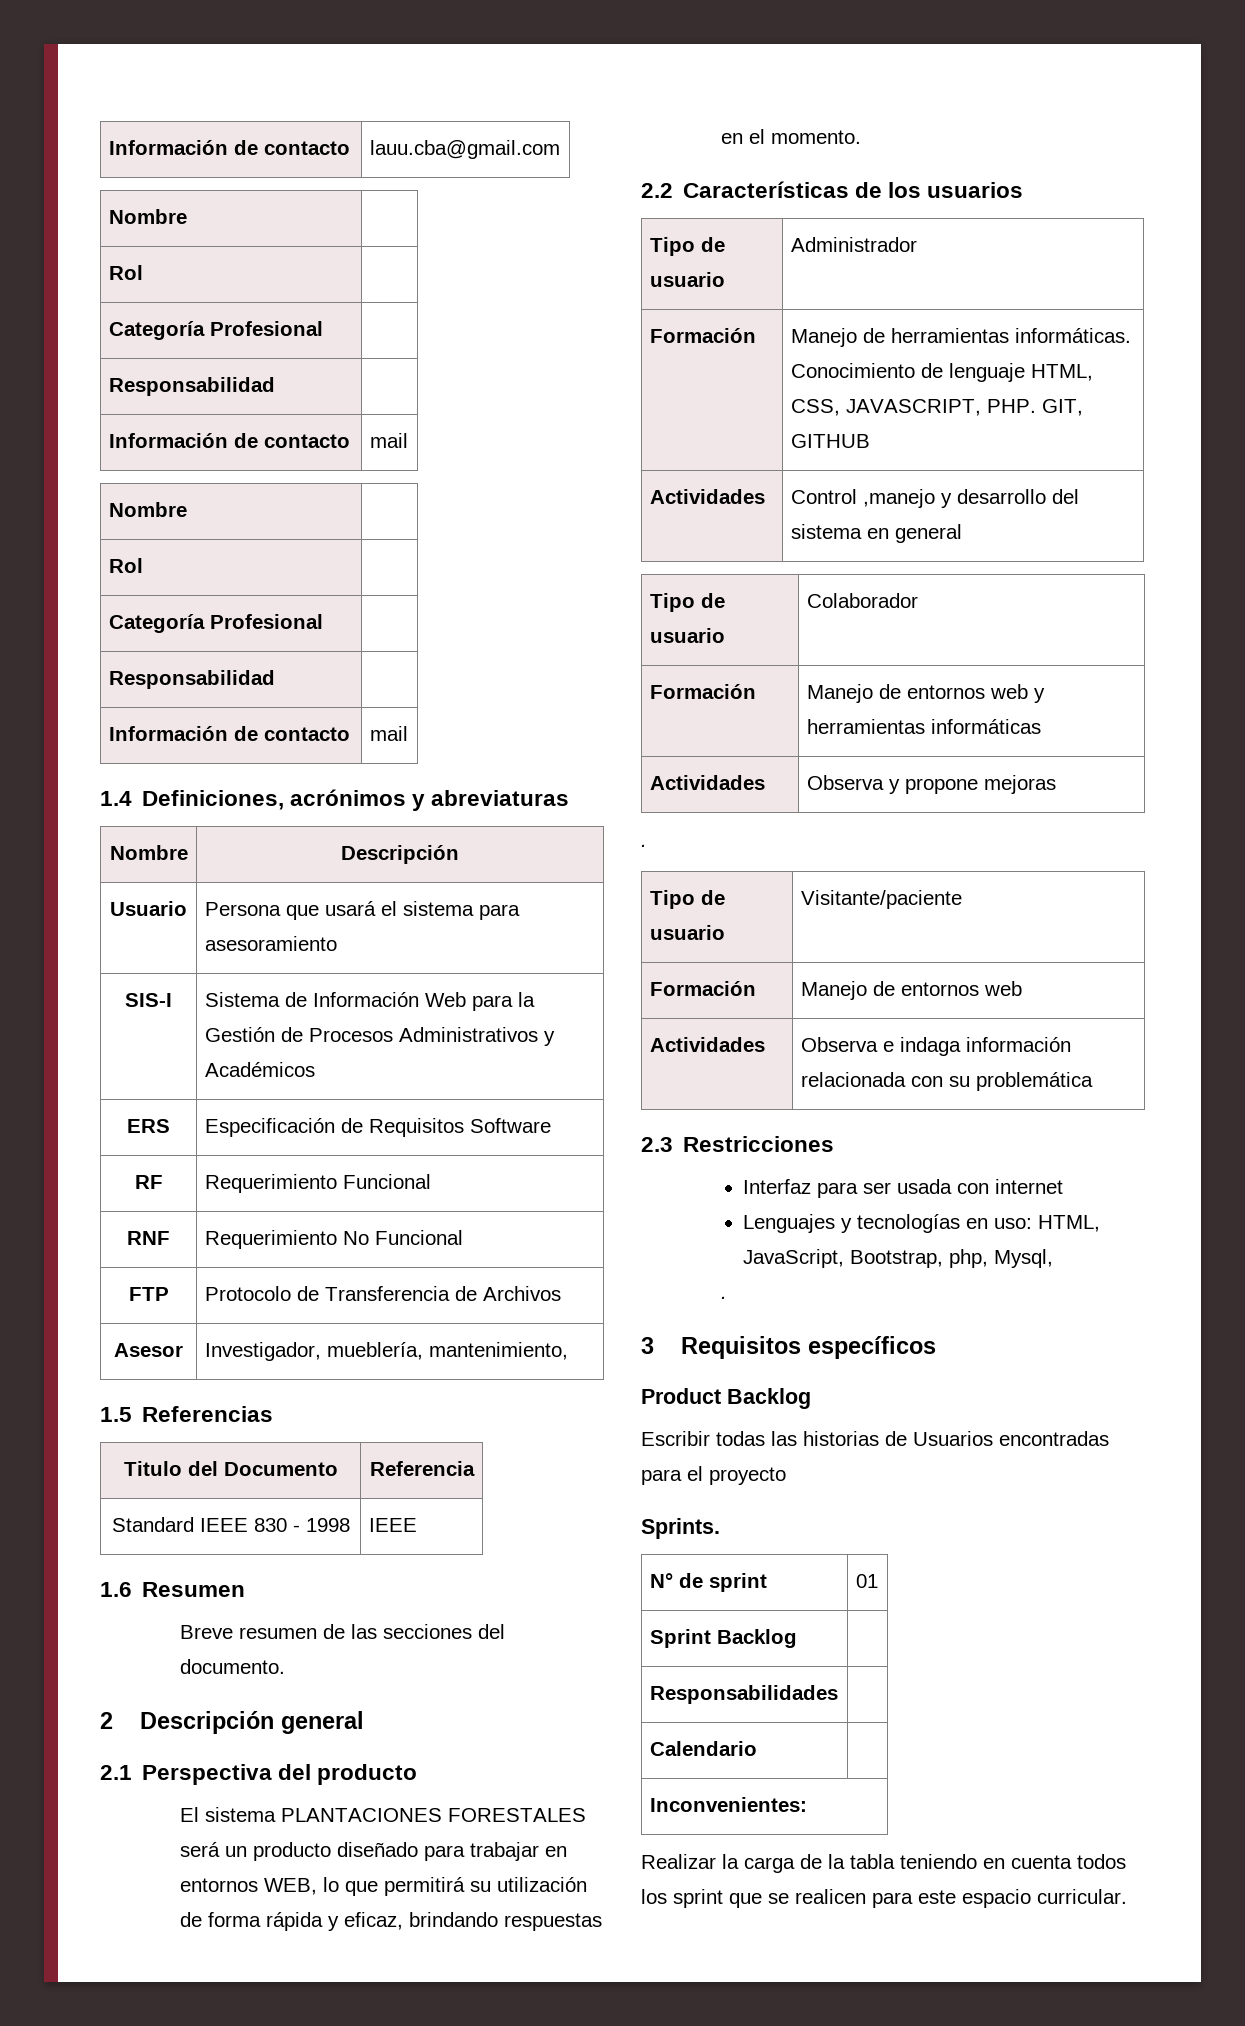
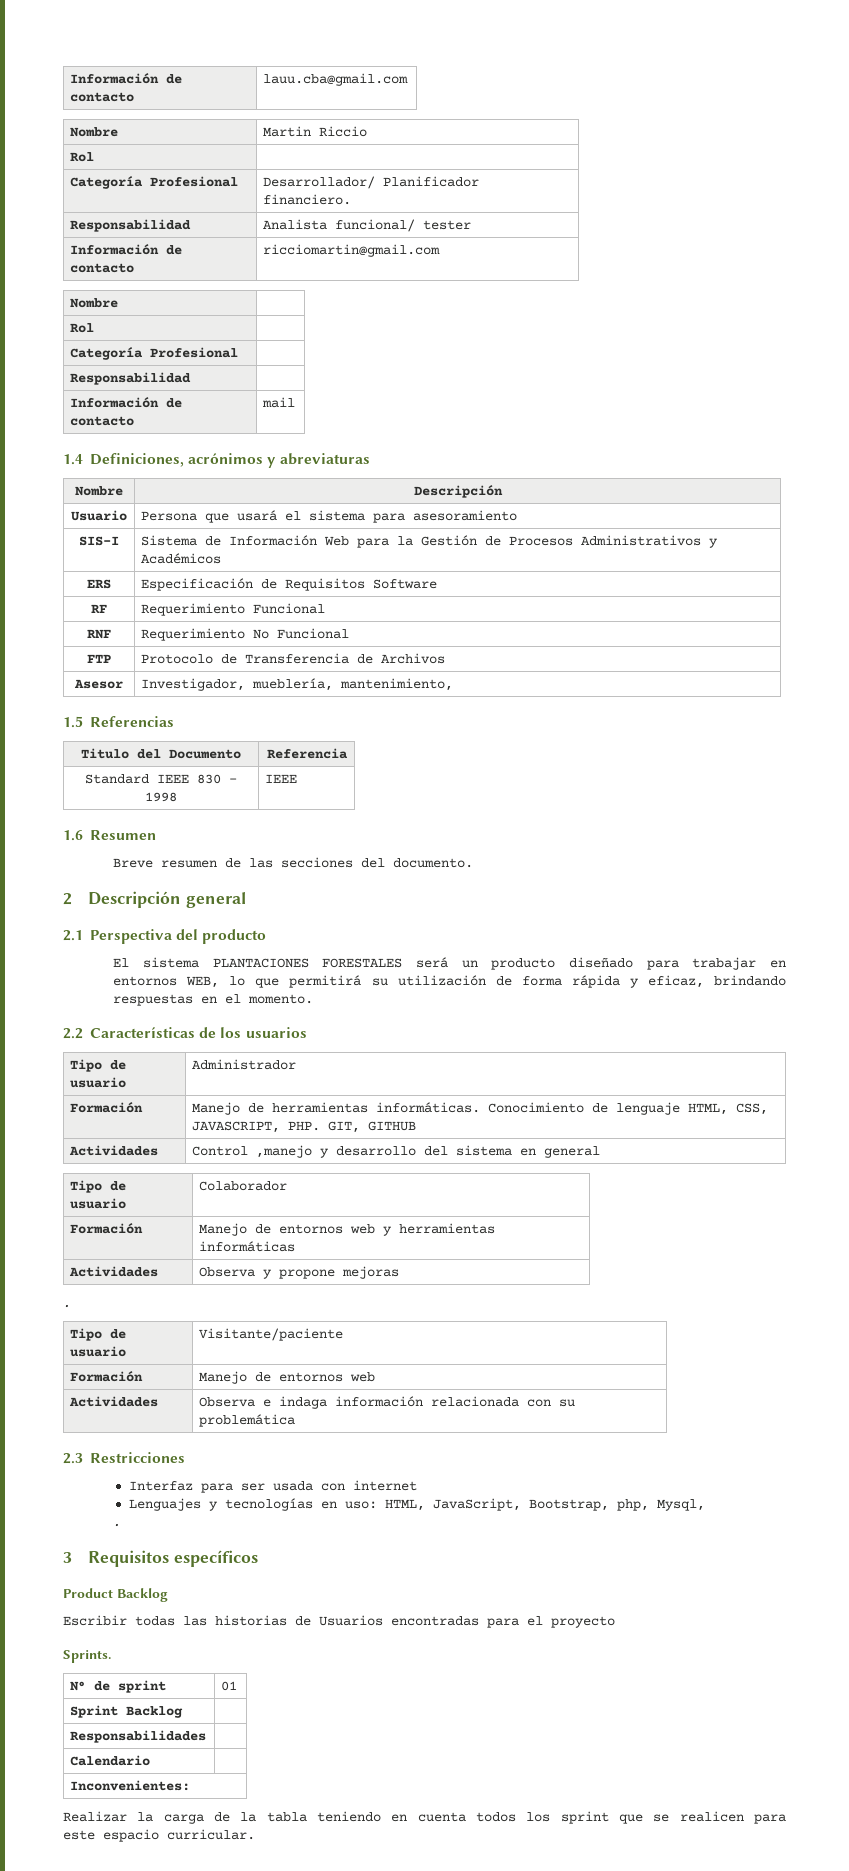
[108,265,143,280] [108,321,323,340] [108,377,275,396] [108,433,350,448] [369,433,408,448] // Rol | // Categoría Profesional | // Responsabilidad | // Información de contacto | mail -> [263,126,368,137] [70,152,95,162] [70,176,239,189] [263,176,480,189] [263,194,352,205] [70,219,192,232] [263,219,472,232] [70,244,183,255] [70,263,135,273] [263,244,441,257] Martin Riccio // Rol | // Categoría Profesional | Desarrollador/ Planificador financiero. // Responsabilidad | Analista funcional/ tester // Información de contacto | ricciomartin@gmail.com

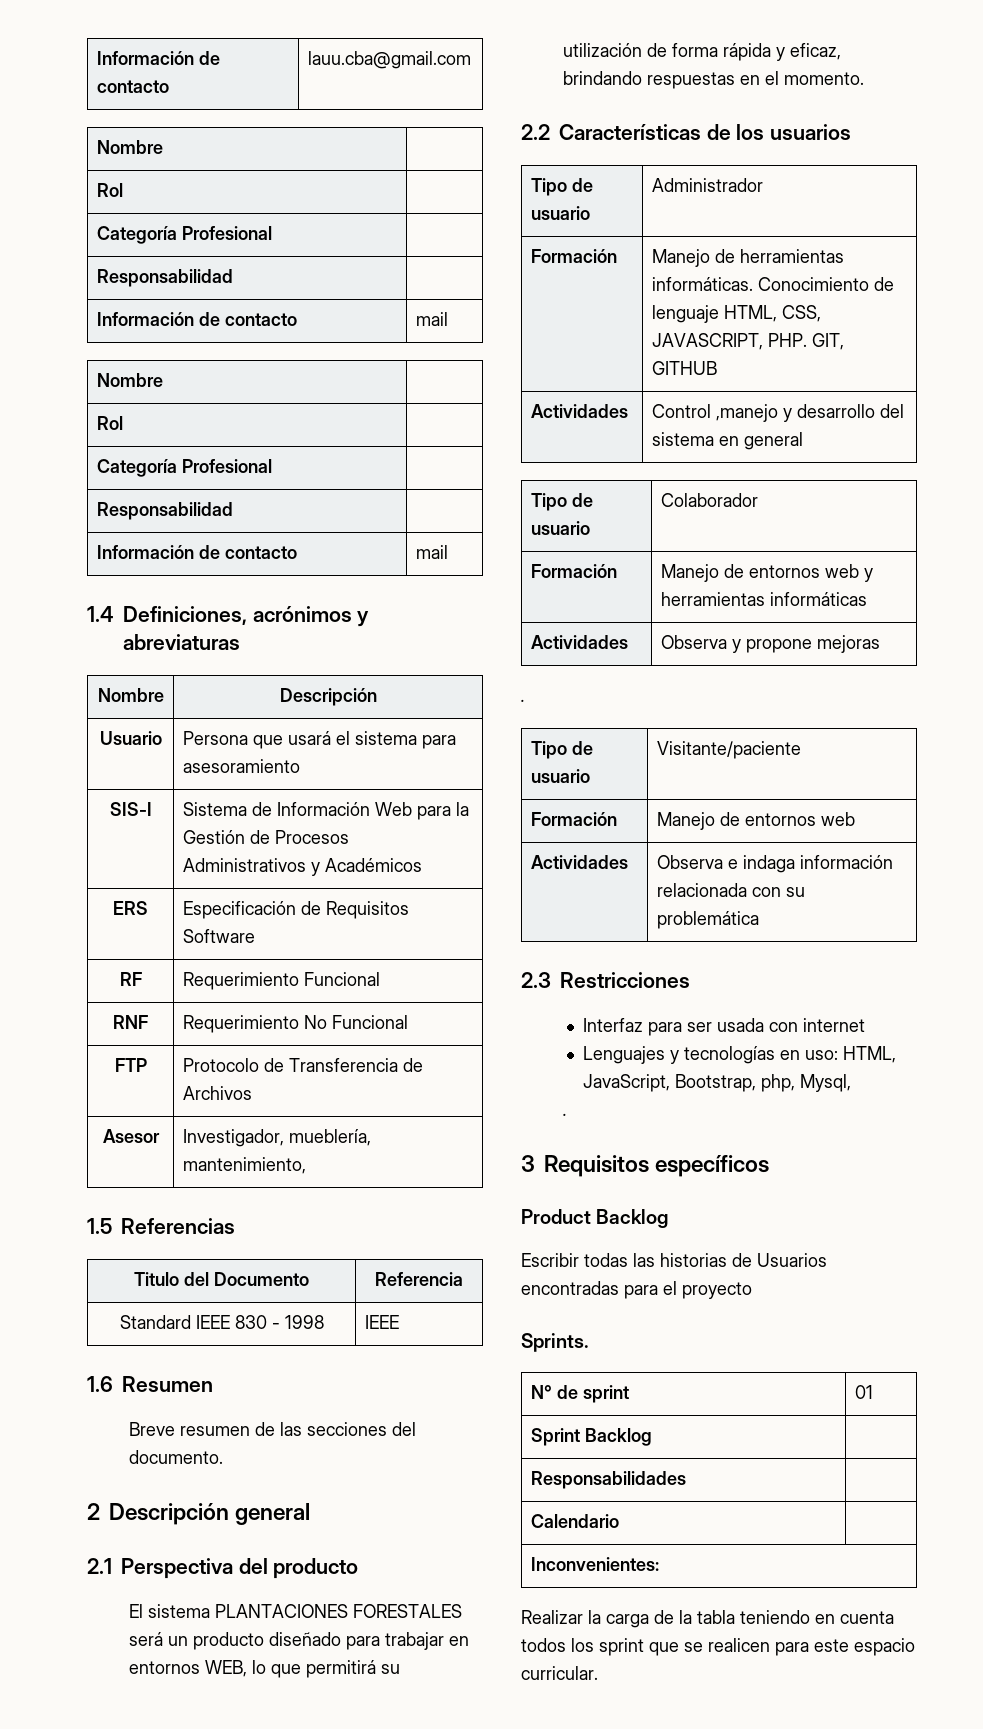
[263,126,368,137] [70,152,95,162] [70,176,239,189] [263,176,480,189] [263,194,352,205] [70,219,192,232] [263,219,472,232] [70,244,183,255] [70,263,135,273] [263,244,441,257] Martin Riccio // Rol | // Categoría Profesional | Desarrollador/ Planificador financiero. // Responsabilidad | Analista funcional/ tester // Información de contacto | ricciomartin@gmail.com -> [96,183,123,197] [96,226,272,244] [96,269,233,287] [96,312,297,326] [415,312,448,326] // Rol | // Categoría Profesional | // Responsabilidad | // Información de contacto | mail

